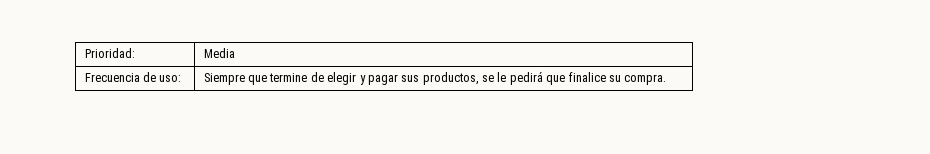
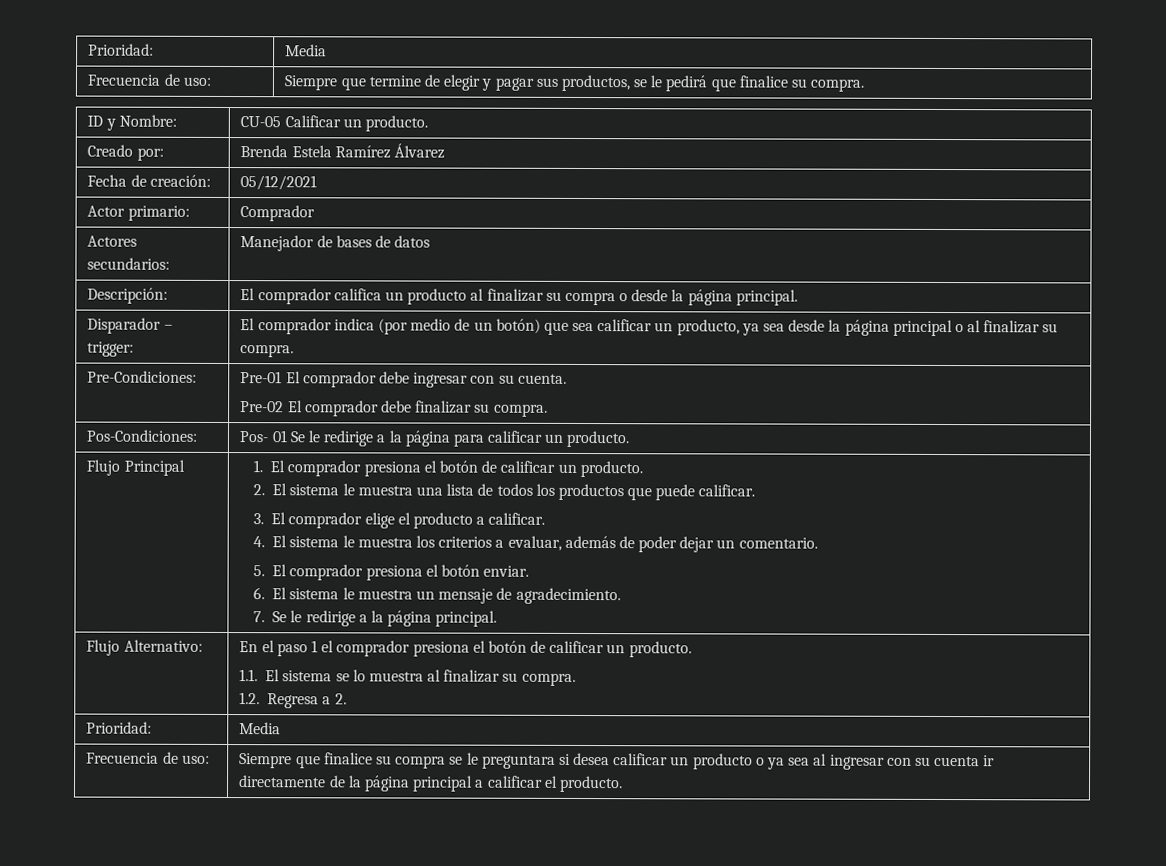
(667, 79) none -> [87,114,177,131] [240,115,428,132] [87,144,164,161] [240,143,445,159] [87,174,211,187] [240,175,318,191] [87,205,190,221] [240,205,316,222] [87,235,138,247] [87,257,171,270] [240,235,431,252] [87,287,169,304] [240,288,798,306] [87,317,173,334] [87,341,135,357] [240,318,1059,337] [240,344,295,358] [87,370,198,383] [240,371,567,388] [240,400,548,417] [86,429,199,442] [239,430,631,448] [86,459,185,476] [253,460,643,478] [253,483,756,501] [253,512,546,529] [253,535,818,553] [253,564,530,581] [253,587,621,605] [253,610,498,627] [86,639,203,656] [239,640,692,658] [239,669,576,686] [239,692,347,709] [86,721,153,734] [239,722,282,735] [86,751,210,764] [239,752,996,770] [239,775,623,793] // ID y Nombre: | CU-05 Calificar un producto. // Creado por: | Brenda Estela Ramírez Álvarez // Fecha de creación: | 05/12/2021 // Actor primario: | Comprador // Actores secundarios: | Manejador de bases de datos // Descripción: | El comprador califica un producto al finalizar su compra o desde la página principal. // Disparador – trigger: | El comprador indica (por medio de un botón) que sea calificar un producto, ya sea desde la página principal o al finalizar su compra. // Pre-Condiciones: | Pre-01 El comprador debe ingresar con su cuenta. // Pre-02 El comprador debe finalizar su compra. // Pos-Condiciones: | Pos- 01 Se le redirige a la página para calificar un producto. // Flujo Principal | 1. El comprador presiona el botón de calificar un producto. // 2. El sistema le muestra una lista de todos los productos que puede calificar. // 3. El comprador elige el producto a calificar. // 4. El sistema le muestra los criterios a evaluar, además de poder dejar un comentario. // 5. El comprador presiona el botón enviar. // 6. El sistema le muestra un mensaje de agradecimiento. // 7. Se le redirige a la página principal. // Flujo Alternativo: | En el paso 1 el comprador presiona el botón de calificar un producto. // 1.1. El sistema se lo muestra al finalizar su compra. // 1.2. Regresa a 2. // Prioridad: | Media // Frecuencia de uso: | Siempre que finalice su compra se le preguntara si desea calificar un producto o ya sea al ingresar con su cuenta ir directamente de la página principal a calificar el producto.

